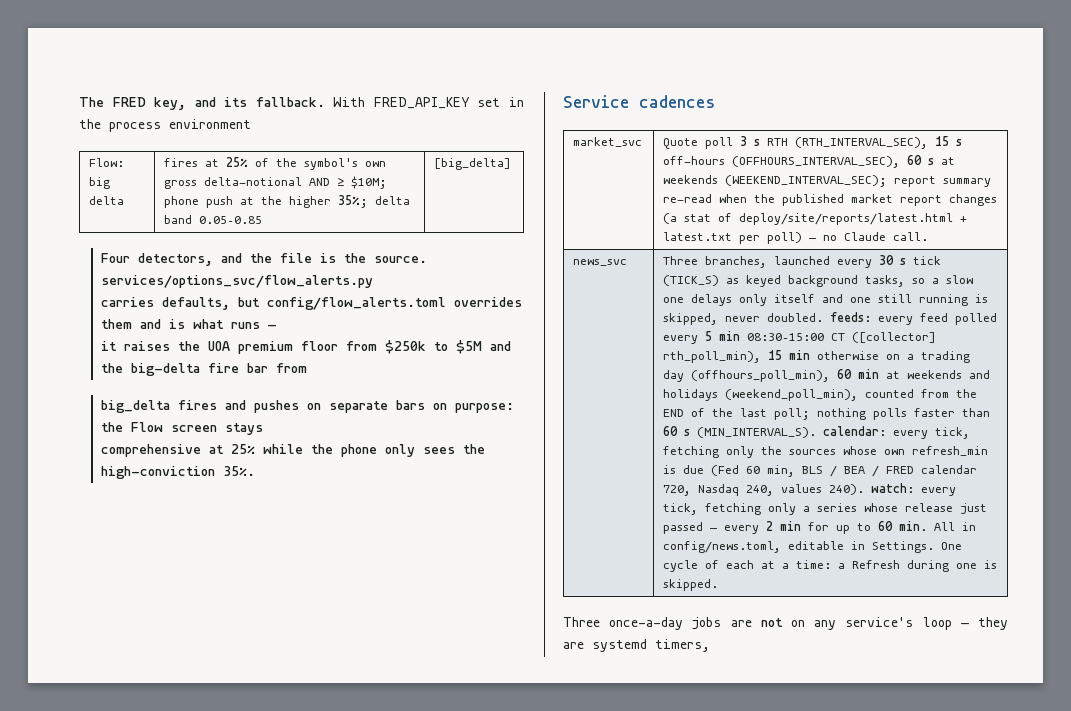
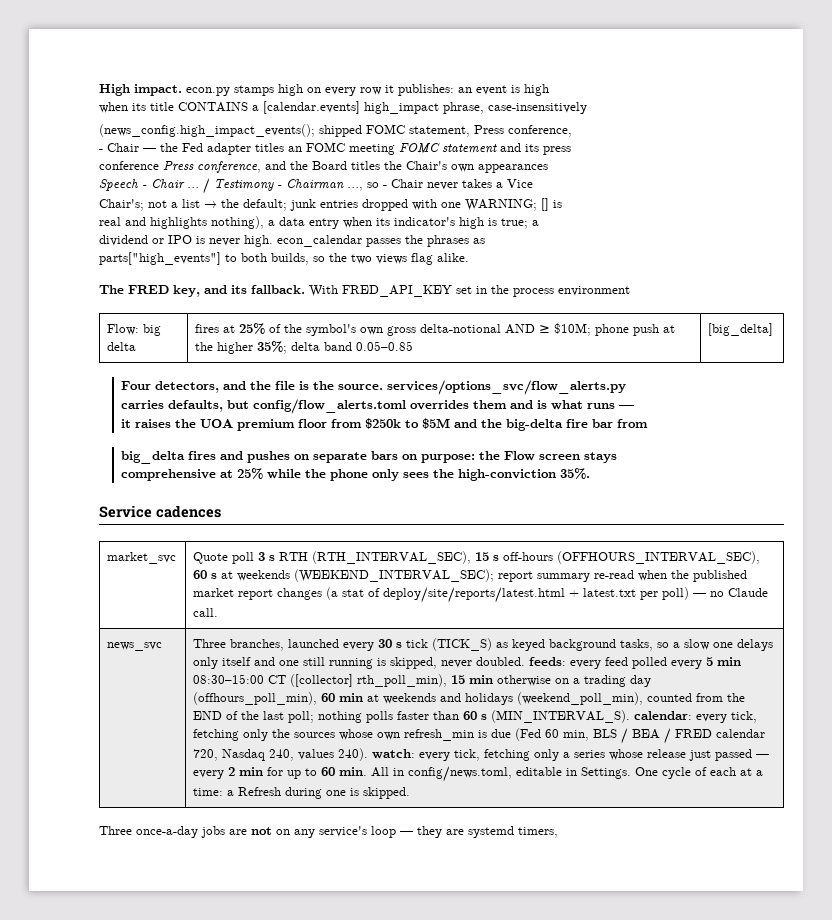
(79, 102) none -> [99,84,549,96] [99,101,587,114] [99,124,572,137] [99,142,571,155] [99,161,548,173] [99,178,533,194] [99,198,562,211] [99,216,539,229] [99,235,485,247] [99,252,469,265] High impact. econ.py stamps high on every row it publishes: an event is high // when its title CONTAINS a [calendar.events] high_impact phrase, case-insensitively // (news_config.high_impact_events(); shipped FOMC statement, Press conference, // - Chair — the Fed adapter titles an FOMC meeting FOMC statement and its press // conference Press conference, and the Board titles the Chair's own appearances // Speech - Chair … / Testimony - Chairman …, so - Chair never takes a Vice // Chair's; not a list → the default; junk entries dropped with one WARNING; [] is // real and highlights nothing), a data entry when its indicator's high is true; a // dividend or IPO is never high. econ_calendar passes the phrases as // parts["high_events"] to both builds, so the two views flag alike. //

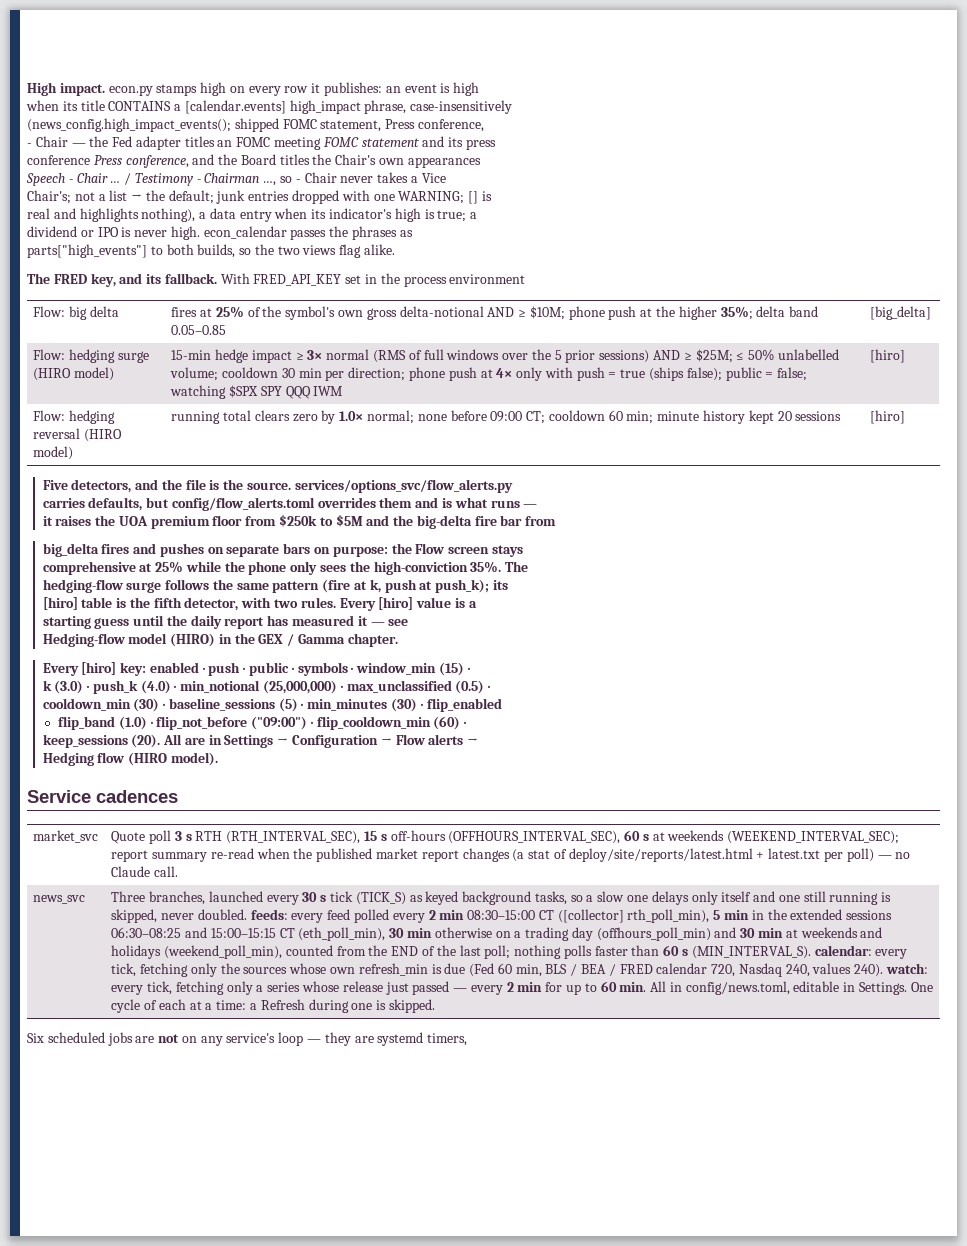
[120,381,151,390] // Four -> [33,349,149,363] [33,367,115,381] [171,349,839,363] [170,367,808,381] [170,385,344,399] [870,349,906,363] [33,410,116,424] [33,428,123,442] [33,446,74,460] [171,410,842,424] [870,410,906,424] [42,480,68,490] // Flow: hedging surge (HIRO model) | 15-min hedge impact ≥ 3× normal (RMS of full windows over the 5 prior sessions) AND ≥ $25M; ≤ 50% unlabelled volume; cooldown 30 min per direction; phone push at 4× only with push = true (ships false); public = false; watching $SPX SPY QQQ IWM | [hiro] // Flow: hedging reversal (HIRO model) | running total clears zero by 1.0× normal; none before 09:00 CT; cooldown 60 min; minute history kept 20 sessions | [hiro] // Five
(590, 473) none -> [505,561,529,572] [42,579,508,593] [42,597,477,611] [42,615,409,629] [42,633,398,647] [42,662,470,676] [42,680,491,694] [42,698,502,712] [57,716,467,730] [42,734,479,748] [42,752,218,766] The // hedging-flow surge follows the same pattern (fire at k, push at push_k); its // [hiro] table is the fifth detector, with two rules. Every [hiro] value is a // starting guess until the daily report has measured it — see // Hedging-flow model (HIRO) in the GEX / Gamma chapter. // Every [hiro] key: enabled · push · public · symbols · window_min (15) · // k (3.0) · push_k (4.0) · min_notional (25,000,000) · max_unclassified (0.5) · // cooldown_min (30) · baseline_sessions (5) · min_minutes (30) · flip_enabled // flip_band (1.0) · flip_not_before ("09:00") · flip_cooldown_min (60) · // keep_sessions (20). All are in Settings → Configuration → Flow alerts → // Hedging flow (HIRO model).
[706,657,714,666] 5 -> [428,910,436,920] 2
[451,675,466,684] 15 -> [713,909,893,920] [111,927,405,941] 5 min in the extended sessions 06:30–08:25 and 15:00–15:15 CT (eth_poll_min), 30
[193,692,336,705] (offhours_poll_min), 60 -> [596,927,756,941] (offhours_poll_min) and 30
[99,826,198,838] Three once-a-day -> [27,1032,105,1043] Six scheduled

